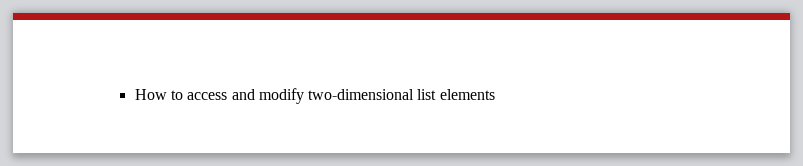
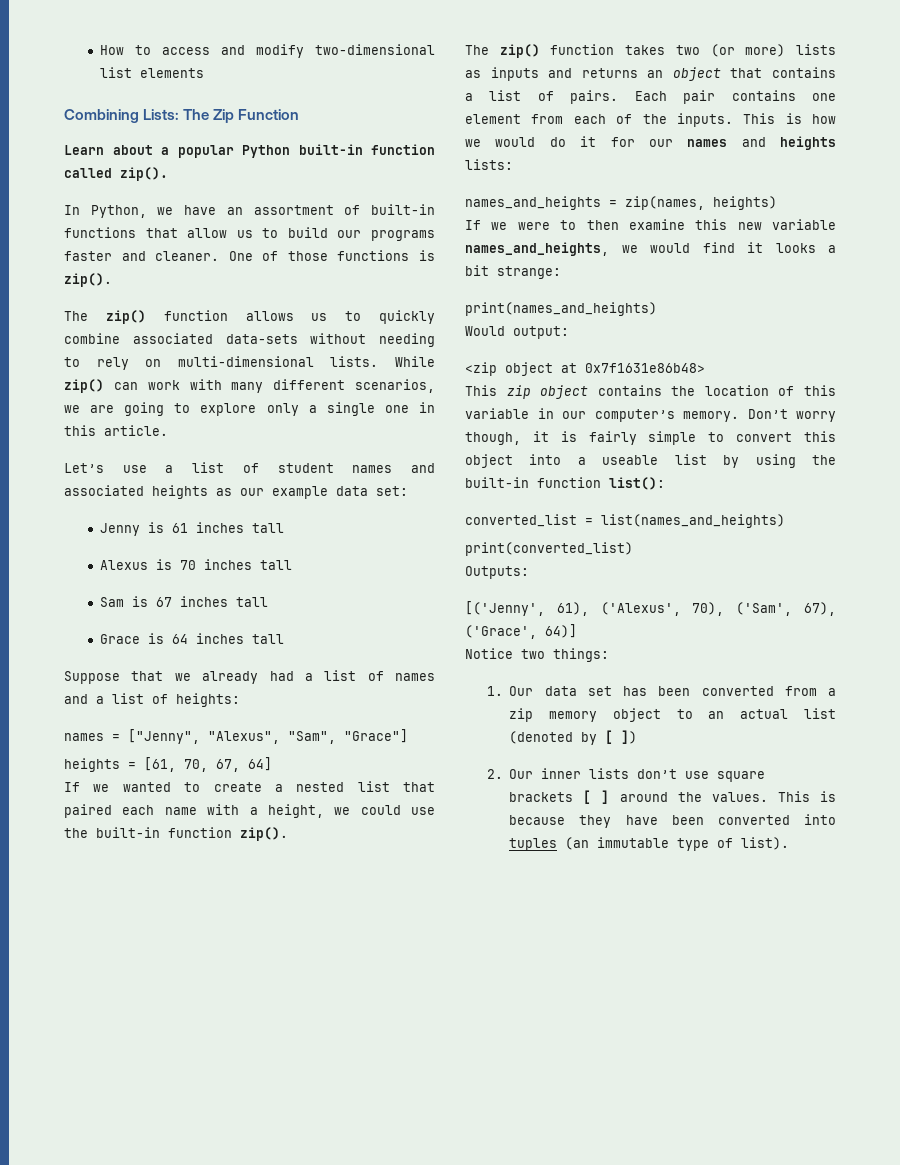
(495, 94) none -> [64,109,300,123] [64,144,435,158] [64,167,168,181] [64,204,436,218] [64,227,435,241] [64,250,435,261] [64,273,112,287] [64,310,435,324] [64,333,435,347] [64,356,435,370] [64,379,435,393] [64,402,435,416] [64,425,168,436] [64,462,436,473] [64,485,408,499] [100,522,285,536] [100,559,293,570] [100,596,269,607] [100,633,285,644] [64,670,435,684] [64,693,240,707] [64,729,408,744] [64,757,272,772] [64,781,435,792] [64,804,435,818] [64,827,288,841] [465,44,836,58] [465,67,836,81] [465,90,836,104] [465,113,836,127] [465,136,836,150] [465,159,513,170] [465,196,777,210] [465,219,836,230] [465,242,836,256] [465,265,561,279] [465,302,657,316] [465,326,569,339] [465,362,705,376] [465,385,836,399] [465,408,836,422] [465,431,836,445] [465,454,836,468] [465,477,665,490] [465,514,785,528] [465,542,633,556] [465,566,529,579] [465,601,836,616] [465,624,577,639] [465,648,609,662] [486,686,836,696] [509,708,836,722] [509,730,638,745] [486,768,766,782] [509,790,836,804] [509,814,836,828] [509,837,790,851] // Combining Lists: The Zip Function // Learn about a popular Python built-in function called zip(). // In Python, we have an assortment of built-in functions that allow us to build our programs faster and cleaner. One of those functions is zip(). // The zip() function allows us to quickly combine associated data-sets without needing to rely on multi-dimensional lists. While zip() can work with many different scenarios, we are going to explore only a single one in this article. // Let’s use a list of student names and associated heights as our example data set: // Jenny is 61 inches tall // Alexus is 70 inches tall // Sam is 67 inches tall // Grace is 64 inches tall // Suppose that we already had a list of names and a list of heights: // names = ["Jenny", "Alexus", "Sam", "Grace"] // heights = [61, 70, 67, 64] // If we wanted to create a nested list that paired each name with a height, we could use the built-in function zip(). // The zip() function takes two (or more) lists as inputs and returns an object that contains a list of pairs. Each pair contains one element from each of the inputs. This is how we would do it for our names and heights lists: // names_and_heights = zip(names, heights) // If we were to then examine this new variable names_and_heights, we would find it looks a bit strange: // print(names_and_heights) // Would output: // <zip object at 0x7f1631e86b48> // This zip object contains the location of this variable in our computer’s memory. Don’t worry though, it is fairly simple to convert this object into a useable list by using the built-in function list(): // converted_list = list(names_and_heights) // print(converted_list) // Outputs: // [('Jenny', 61), ('Alexus', 70), ('Sam', 67), ('Grace', 64)] // Notice two things: // 1. Our data set has been converted from a zip memory object to an actual list (denoted by [ ]) // 2. Our inner lists don’t use square brackets [ ] around the values. This is because they have been converted into tuples (an immutable type of list).

